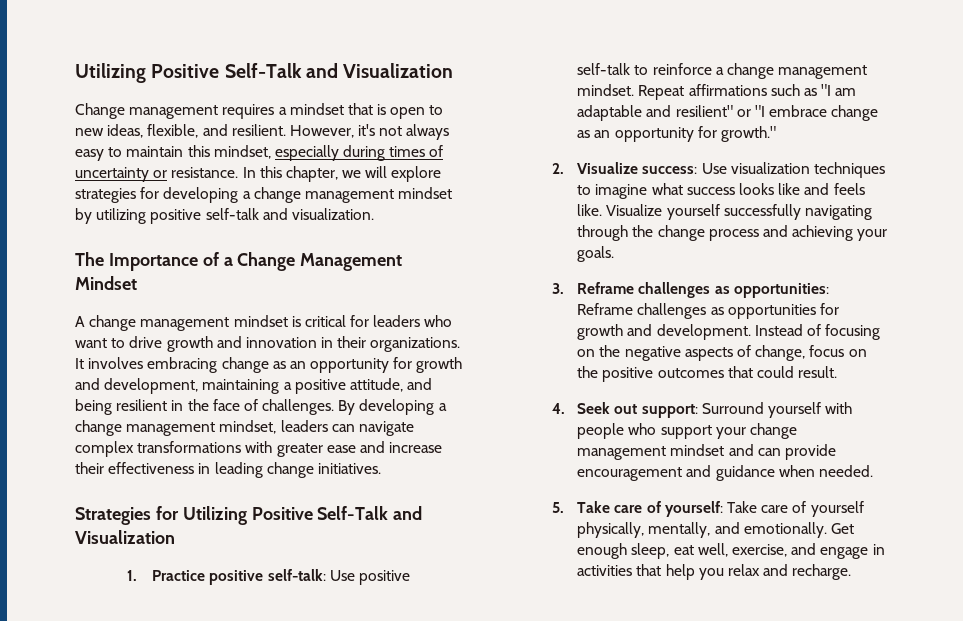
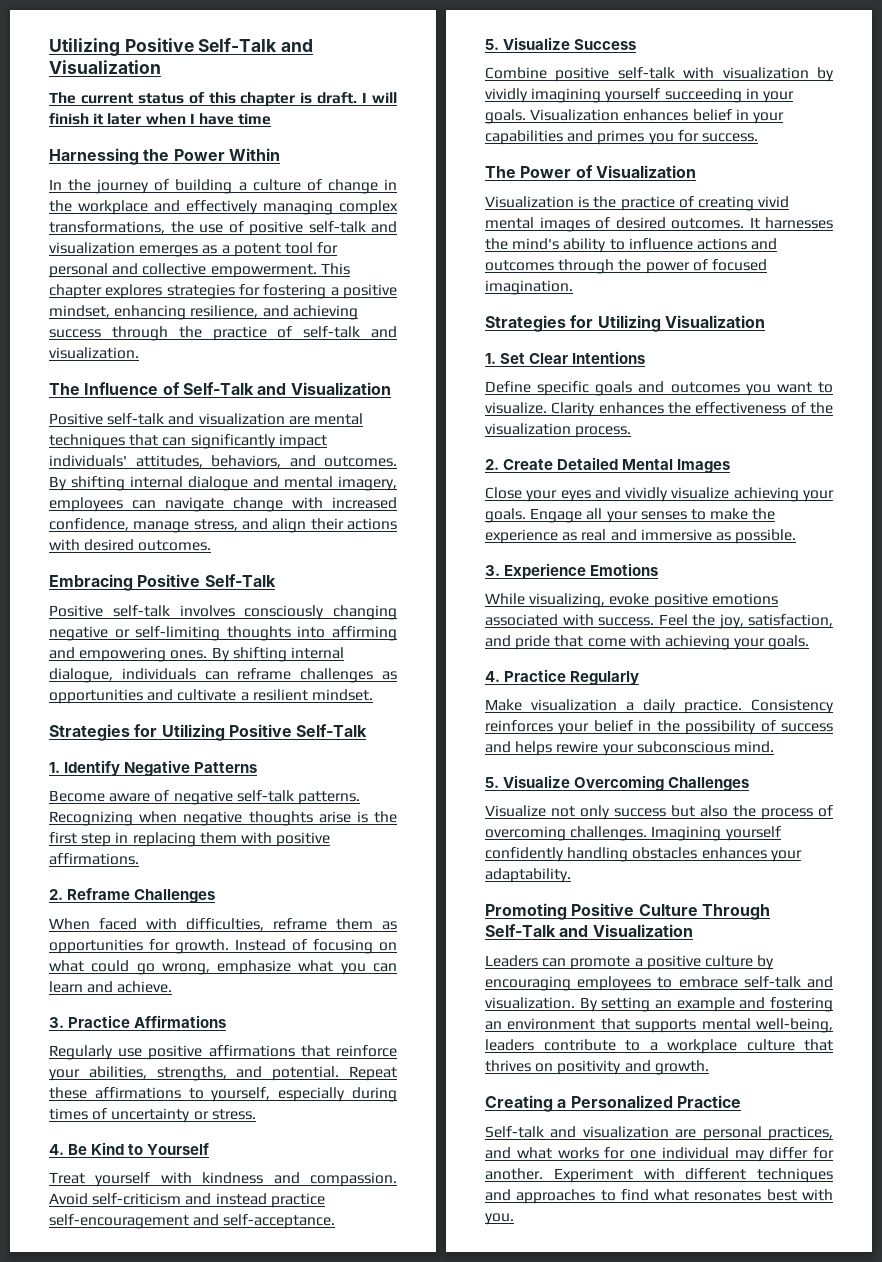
[75,63,454,83] [75,103,444,119] [75,124,450,140] [75,145,271,161] Utilizing Positive Self-Talk and Visualization // Change management requires a mindset that is open to new ideas, flexible, and resilient. However, it's not always easy to maintain this mindset, -> [49,38,314,56] [49,60,161,74] [49,92,398,107] [49,113,272,125] [49,148,280,165] [49,179,397,194] [49,200,398,215] [49,221,397,236] [49,242,339,257] [49,263,350,278] [49,284,397,299] [49,305,358,320] [49,326,397,341] [49,347,139,359] [49,382,391,395] [49,413,363,425] [49,434,327,449] [49,455,397,468] [49,476,397,491] [49,497,397,512] [49,518,397,533] [49,539,212,551] [49,574,276,591] [49,605,397,620] [49,626,397,641] [49,647,344,662] [49,668,398,683] [49,689,373,704] [49,724,368,741] [49,760,258,776] [49,790,360,805] [49,811,398,826] [49,832,331,847] [49,853,139,865] [49,888,216,903] [49,918,397,931] [49,939,397,954] [49,960,397,975] [49,981,173,993] [49,1015,227,1028] [49,1045,397,1060] [49,1066,397,1081] [49,1087,271,1102] Utilizing Positive Self-Talk and Visualization // The current status of this chapter is draft. I will finish it later when I have time // Harnessing the Power Within // In the journey of building a culture of change in the workplace and effectively managing complex transformations, the use of positive self-talk and visualization emerges as a potent tool for personal and collective empowerment. This chapter explores strategies for fostering a positive mindset, enhancing resilience, and achieving success through the practice of self-talk and visualization. // The Influence of Self-Talk and Visualization // Positive self-talk and visualization are mental techniques that can significantly impact individuals' attitudes, behaviors, and outcomes. By shifting internal dialogue and mental imagery, employees can navigate change with increased confidence, manage stress, and align their actions with desired outcomes. // Embracing Positive Self-Talk // Positive self-talk involves consciously changing negative or self-limiting thoughts into affirming and empowering ones. By shifting internal dialogue, individuals can reframe challenges as opportunities and cultivate a resilient mindset. // Strategies for Utilizing Positive Self-Talk // 1. Identify Negative Patterns // Become aware of negative self-talk patterns. Recognizing when negative thoughts arise is the first step in replacing them with positive affirmations. // 2. Reframe Challenges // When faced with difficulties, reframe them as opportunities for growth. Instead of focusing on what could go wrong, emphasize what you can learn and achieve. // 3. Practice Affirmations // Regularly use positive affirmations that reinforce your abilities, strengths, and potential. Repeat these affirmations to yourself,
[171,166,442,182] [75,187,453,203] [75,208,374,224] [75,252,403,271] [75,276,137,290] [75,315,453,331] [75,336,461,352] [75,357,463,373] [75,378,433,394] [75,399,447,415] [75,420,414,436] [75,441,443,457] [75,462,381,478] [75,506,423,525] [75,530,175,544] [126,569,411,585] [577,63,868,79] [577,84,857,100] [577,105,879,121] [577,126,777,142] [551,162,886,178] [577,183,865,199] [577,204,873,220] [577,225,888,241] [577,246,615,262] [551,282,829,298] [577,303,840,319] [577,324,881,340] [577,345,867,361] [577,366,838,382] [551,402,853,418] [577,423,798,439] [577,444,837,460] [577,465,874,481] [551,501,864,517] [577,522,855,538] [577,543,885,559] [577,564,852,580] resistance. In this chapter, we will explore strategies for developing a change management mindset by utilizing positive self-talk and visualization. // The Importance of a Change Management Mindset // A change management mindset is critical for leaders who want to drive growth and innovation in their organizations. It involves embracing change as an opportunity for growth and development, maintaining a positive attitude, and being resilient in the face of challenges. By developing a change management mindset, leaders can navigate complex transformations with greater ease and increase their effectiveness in leading change initiatives. // Strategies for Utilizing Positive Self-Talk and Visualization // 1. Practice positive self-talk: Use positive self-talk to reinforce a change management mindset. Repeat affirmations such as "I am adaptable and resilient" or "I embrace change as an opportunity for growth." // 2. Visualize success: Use visualization techniques to imagine what success looks like and feels like. Visualize yourself successfully navigating through the change process and achieving your goals. // 3. Reframe challenges as opportunities: Reframe challenges as opportunities for growth and development. Instead of focusing on the negative aspects of change, focus on the positive outcomes that could result. // 4. Seek out support: Surround yourself with people who support your change management mindset and can provide encouragement and guidance when needed. // 5. Take care of yourself: Take care of yourself physically, mentally, and emotionally. Get enough sleep, eat well, exercise, and engage in activities that help you relax and recharge. -> [211,1109,256,1120] [49,1142,210,1155] [49,1172,397,1187] [49,1193,325,1208] [49,1214,336,1229] [485,37,637,50] [485,67,834,82] [485,88,794,103] [485,109,784,124] [485,130,758,145] [485,165,696,178] [485,196,790,211] [485,217,833,232] [485,238,778,253] [485,259,767,274] [485,280,573,295] [485,315,765,332] [485,351,646,364] [485,381,833,396] [485,402,833,417] [485,423,632,438] [485,457,731,473] [485,487,834,502] [485,508,776,523] [485,529,797,544] [485,563,659,579] [485,593,778,608] [485,614,833,629] [485,635,810,650] [485,669,640,685] [485,699,834,714] [485,720,833,735] [485,741,774,756] [485,775,750,791] [485,805,833,820] [485,826,781,841] [485,847,802,862] [485,868,571,883] [485,903,770,920] [485,924,693,937] [485,955,775,970] [485,976,833,991] [485,997,833,1012] [485,1018,833,1033] [485,1039,833,1054] [485,1060,709,1075] [485,1095,741,1112] [485,1126,833,1141] [485,1147,834,1162] [485,1168,833,1183] [485,1189,833,1204] [485,1213,514,1225] stress. // 4. Be Kind to Yourself // Treat yourself with kindness and compassion. Avoid self-criticism and instead practice self-encouragement and self-acceptance. // 5. Visualize Success // Combine positive self-talk with visualization by vividly imagining yourself succeeding in your goals. Visualization enhances belief in your capabilities and primes you for success. // The Power of Visualization // Visualization is the practice of creating vivid mental images of desired outcomes. It harnesses the mind's ability to influence actions and outcomes through the power of focused imagination. // Strategies for Utilizing Visualization // 1. Set Clear Intentions // Define specific goals and outcomes you want to visualize. Clarity enhances the effectiveness of the visualization process. // 2. Create Detailed Mental Images // Close your eyes and vividly visualize achieving your goals. Engage all your senses to make the experience as real and immersive as possible. // 3. Experience Emotions // While visualizing, evoke positive emotions associated with success. Feel the joy, satisfaction, and pride that come with achieving your goals. // 4. Practice Regularly // Make visualization a daily practice. Consistency reinforces your belief in the possibility of success and helps rewire your subconscious mind. // 5. Visualize Overcoming Challenges // Visualize not only success but also the process of overcoming challenges. Imagining yourself confidently handling obstacles enhances your adaptability. // Promoting Positive Culture Through Self-Talk and Visualization // Leaders can promote a positive culture by encouraging employees to embrace self-talk and visualization. By setting an example and fostering an environment that supports mental well-being, leaders contribute to a workplace culture that thrives on positivity and growth. // Creating a Personalized Practice // Self-talk and visualization are personal practices, and what works for one individual may differ for another. Experiment with different techniques and approaches to find what resonates best with you.

